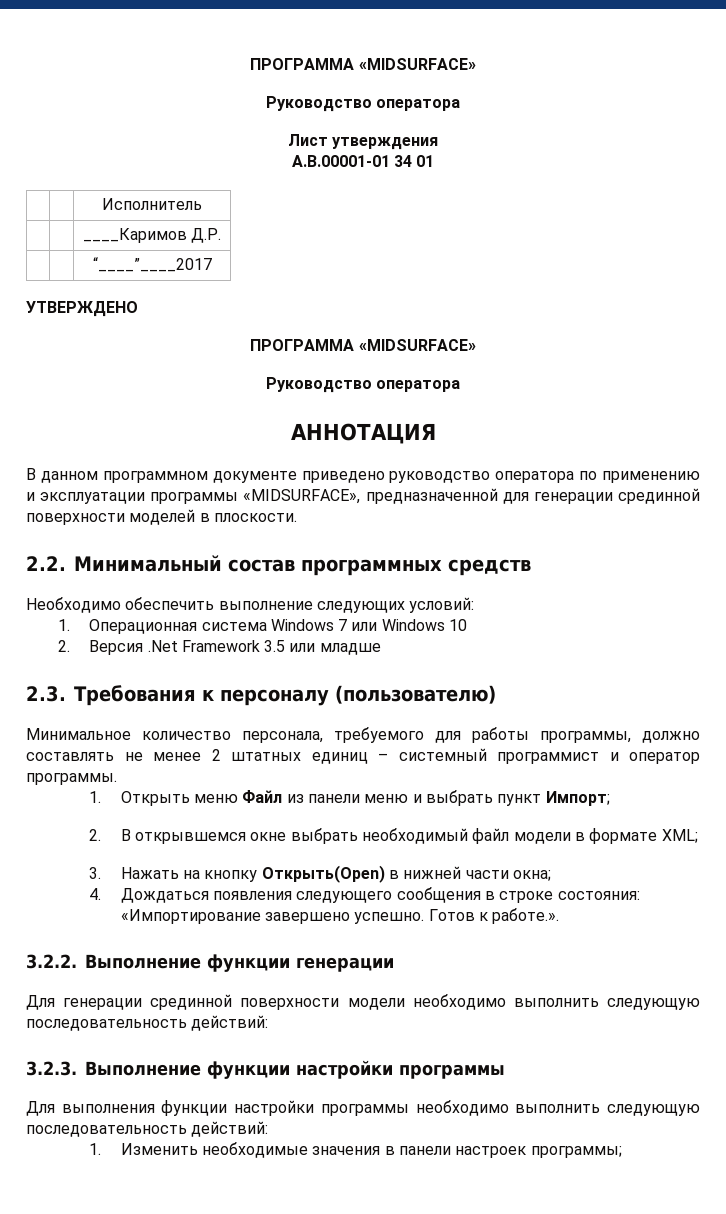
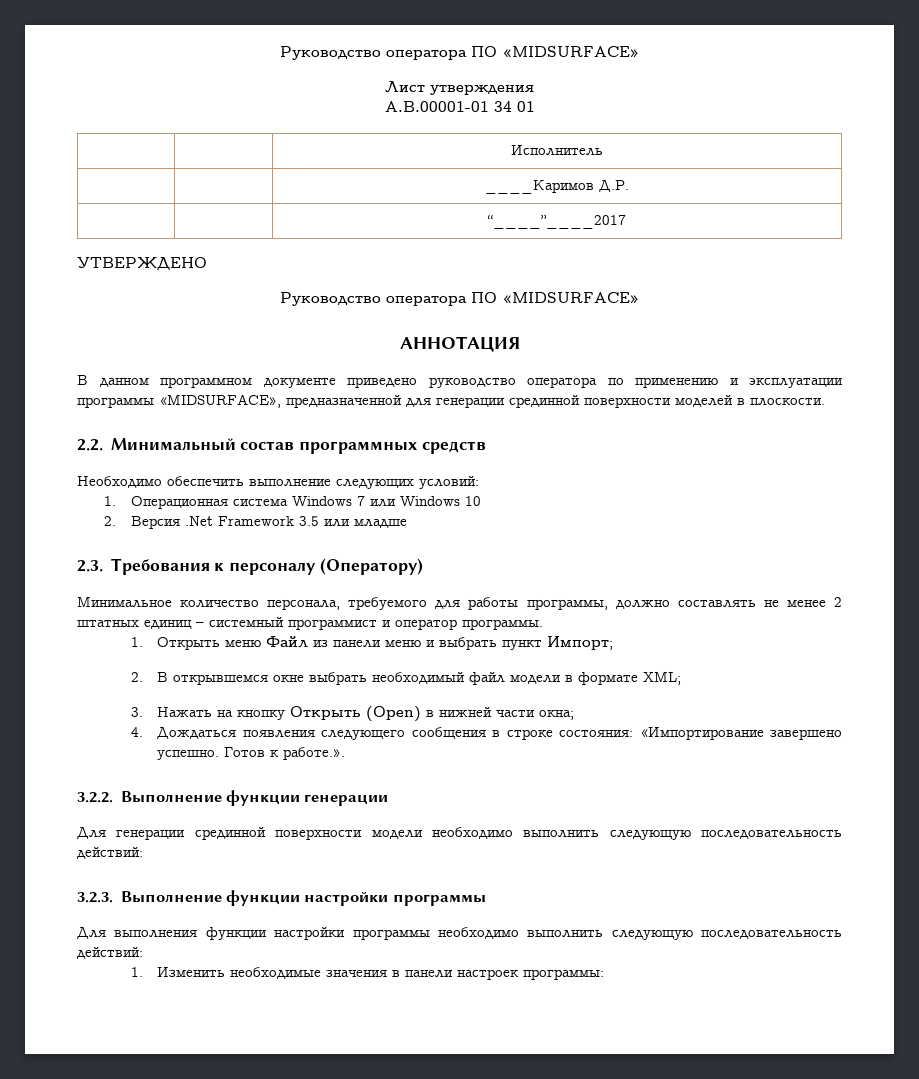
[250,58,476,70] [265,96,461,112] ПРОГРАММА «MIDSURFACE» // Руководство оператора -> [279,46,640,60] Руководство оператора ПО «MIDSURFACE»
[250,339,476,351] [265,377,461,393] // ПРОГРАММА «MIDSURFACE» // Руководство оператора -> [279,292,640,306] // Руководство оператора ПО «MIDSURFACE»
[335,685,496,704] (пользователю) -> [319,558,423,575] (Оператору)
[261,865,385,883] Открыть(Open) -> [290,706,422,722] Открыть (Open)
[530,1146,622,1158] программы; -> [523,969,605,980] программы:

